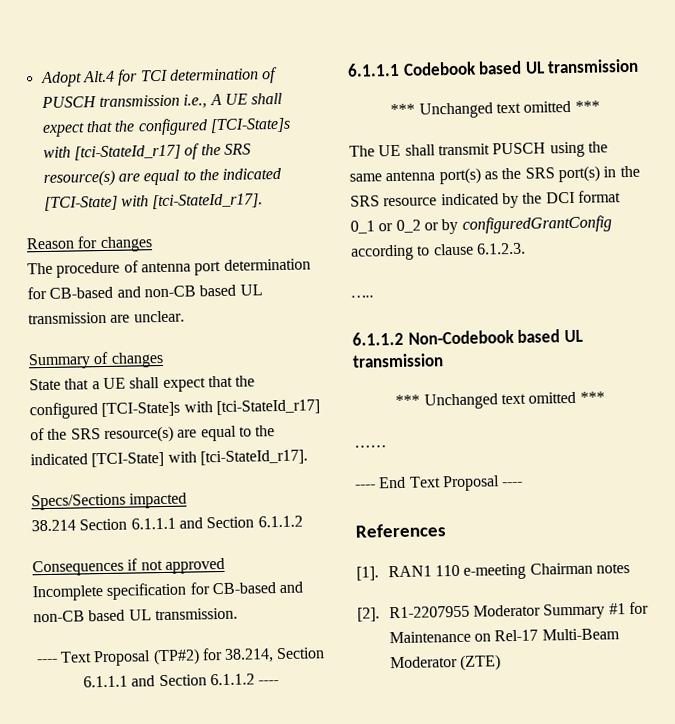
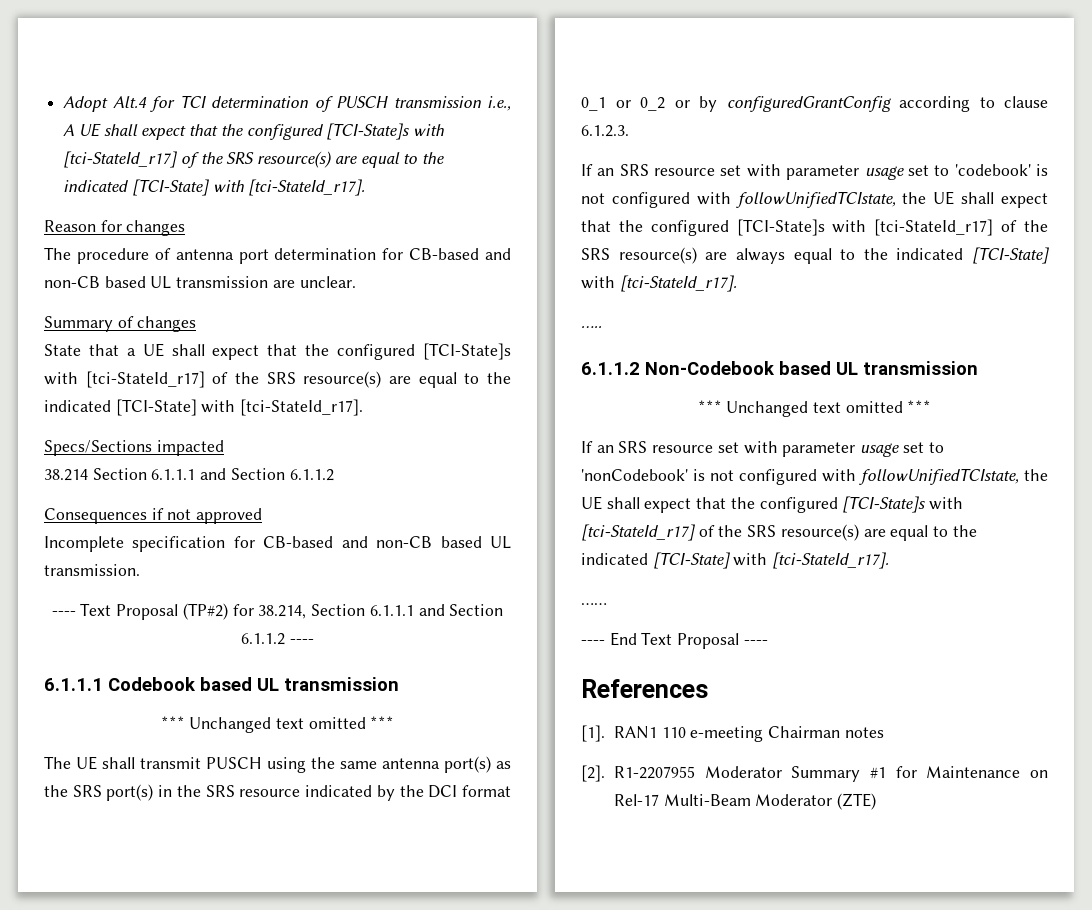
(526, 248) none -> [581,164,1048,180] [581,191,1048,208] [581,219,1048,236] [581,247,1049,264] [581,275,737,292] // If an SRS resource set with parameter usage set to 'codebook' is not configured with followUnifiedTCIstate, the UE shall expect that the configured [TCI-State]s with [tci-StateId_r17] of the SRS resource(s) are always equal to the indicated [TCI-State] with [tci-StateId_r17].
(605, 397) none -> [581,441,944,457] [581,468,1048,485] [581,496,964,513] [581,524,977,541] [581,552,890,569] // If an SRS resource set with parameter usage set to 'nonCodebook' is not configured with followUnifiedTCIstate, the UE shall expect that the configured [TCI-State]s with [tci-StateId_r17] of the SRS resource(s) are equal to the indicated [TCI-State] with [tci-StateId_r17].

